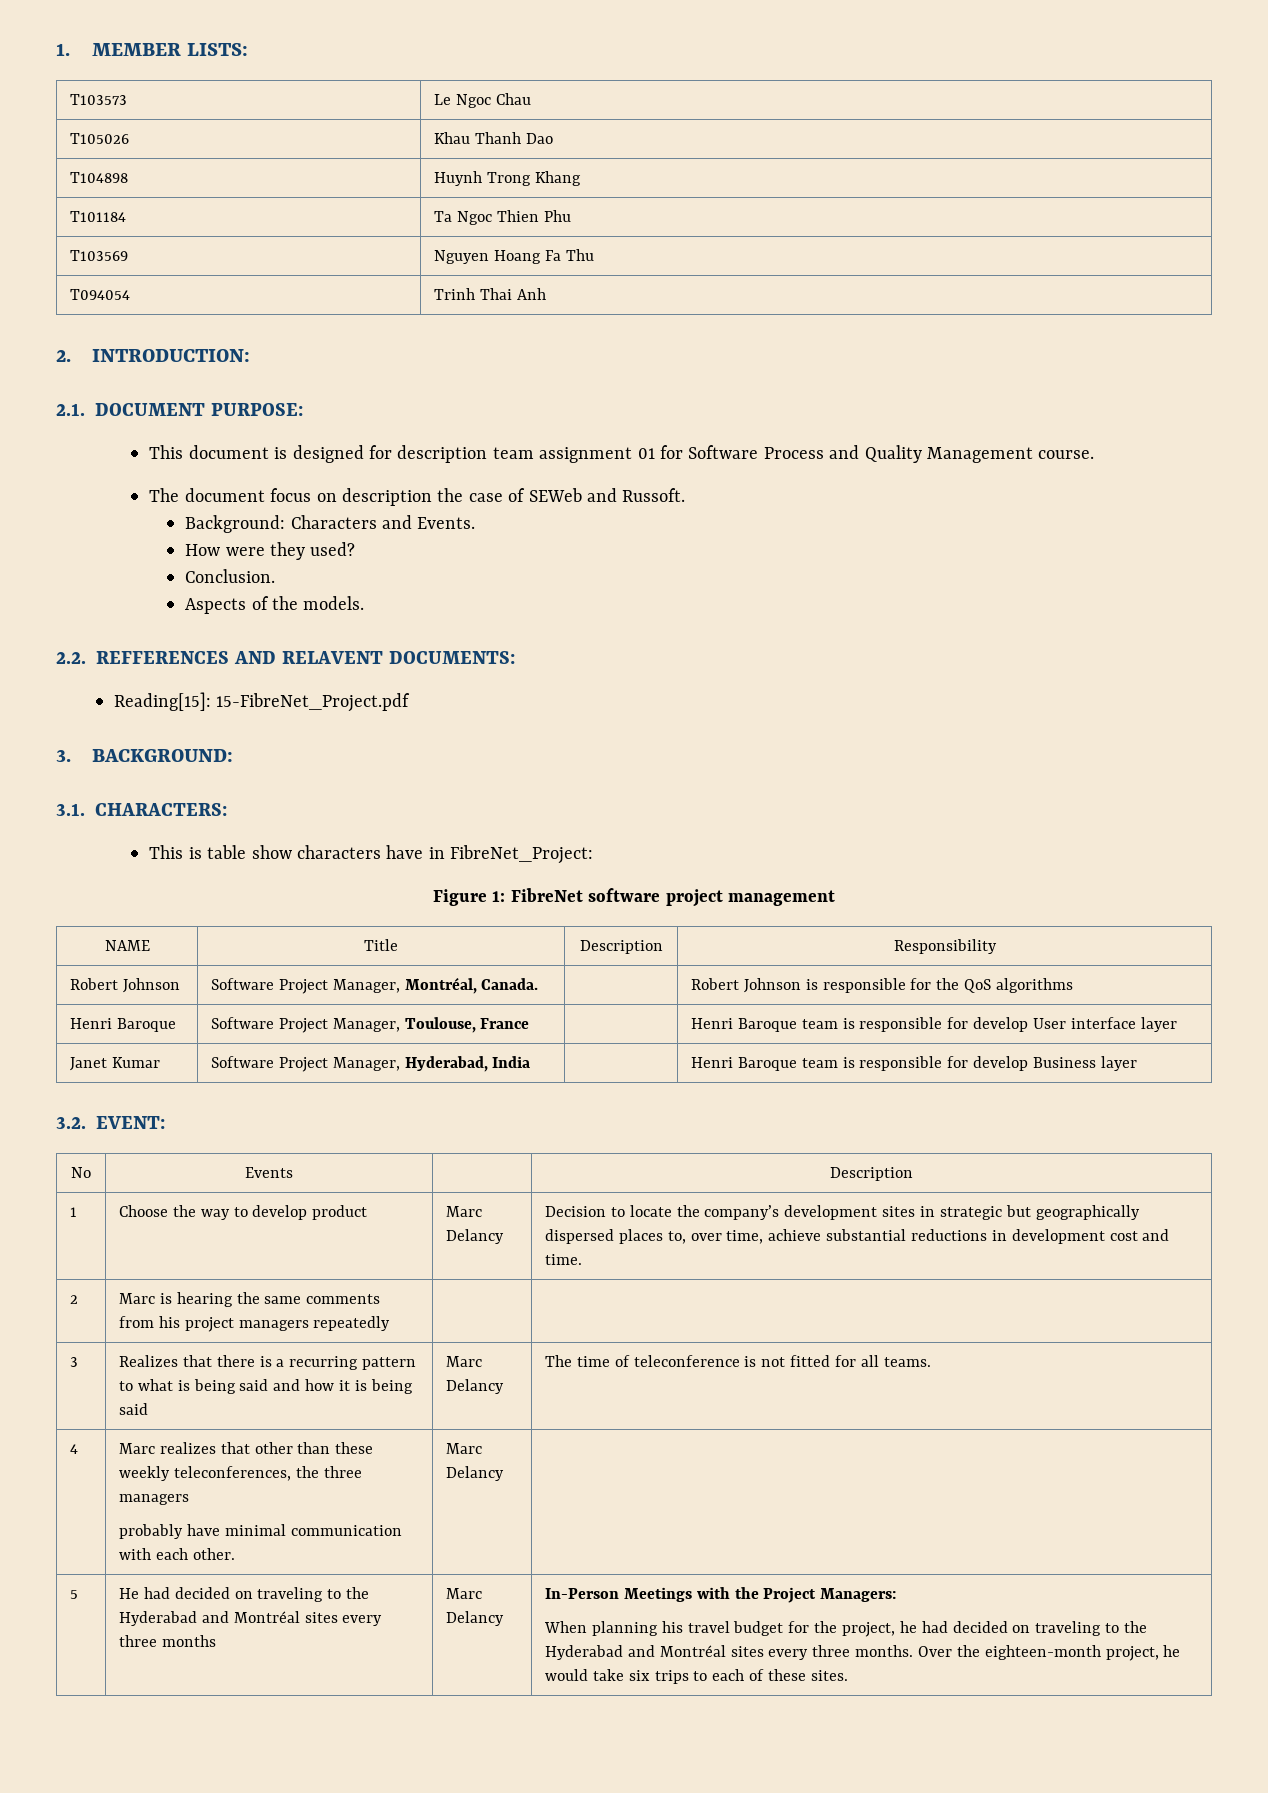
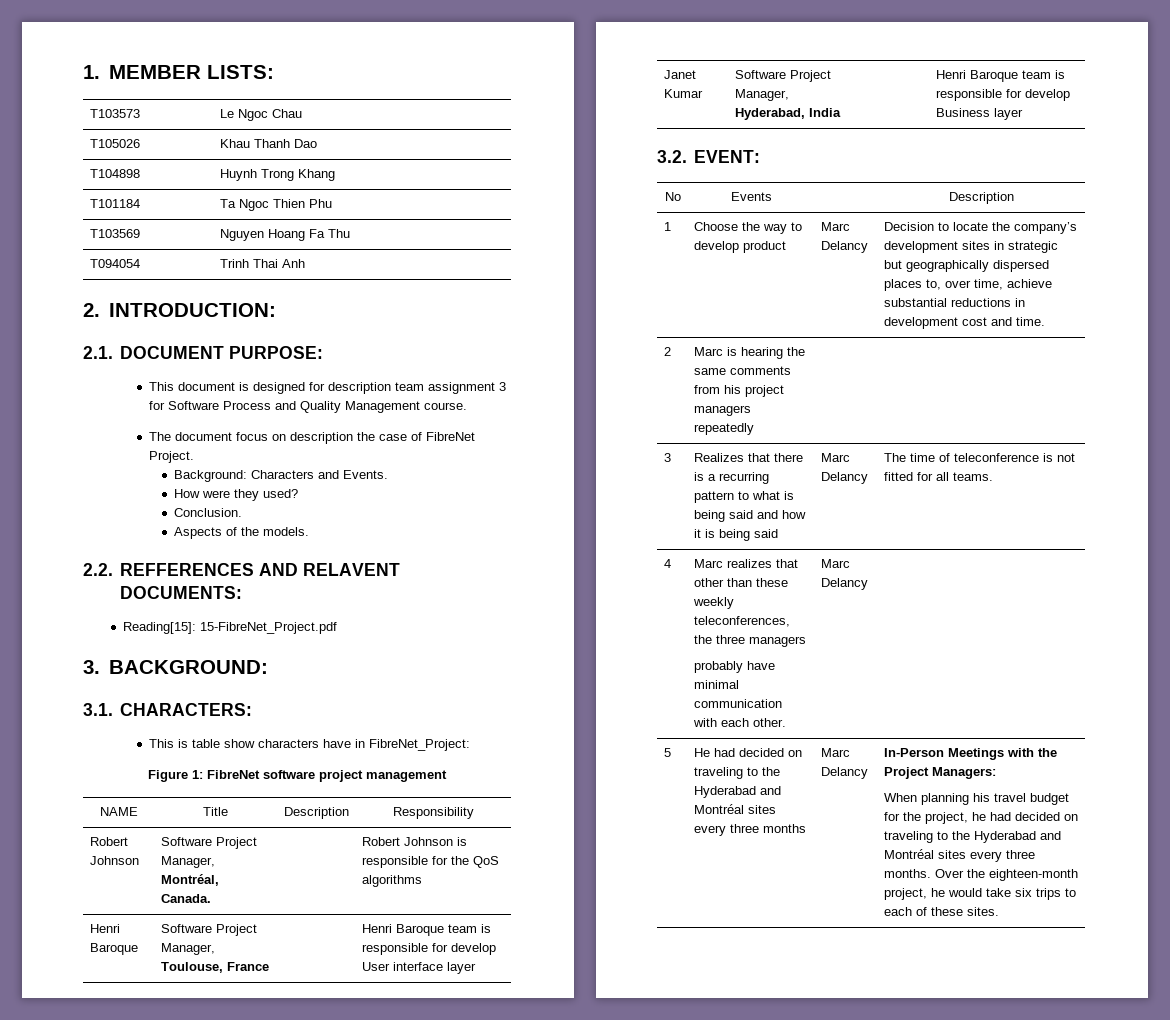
[637,448,655,459] 01 -> [498,382,506,391] 3
[528,488,686,502] SEWeb and Russoft. -> [425,432,475,441] [148,451,194,463] FibreNet Project.

